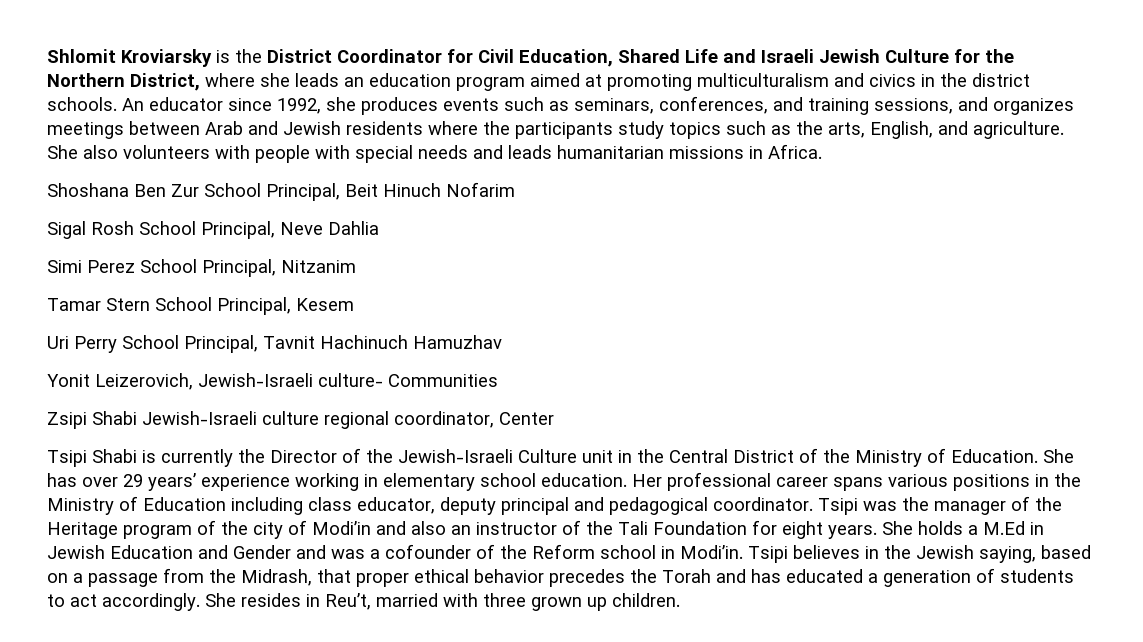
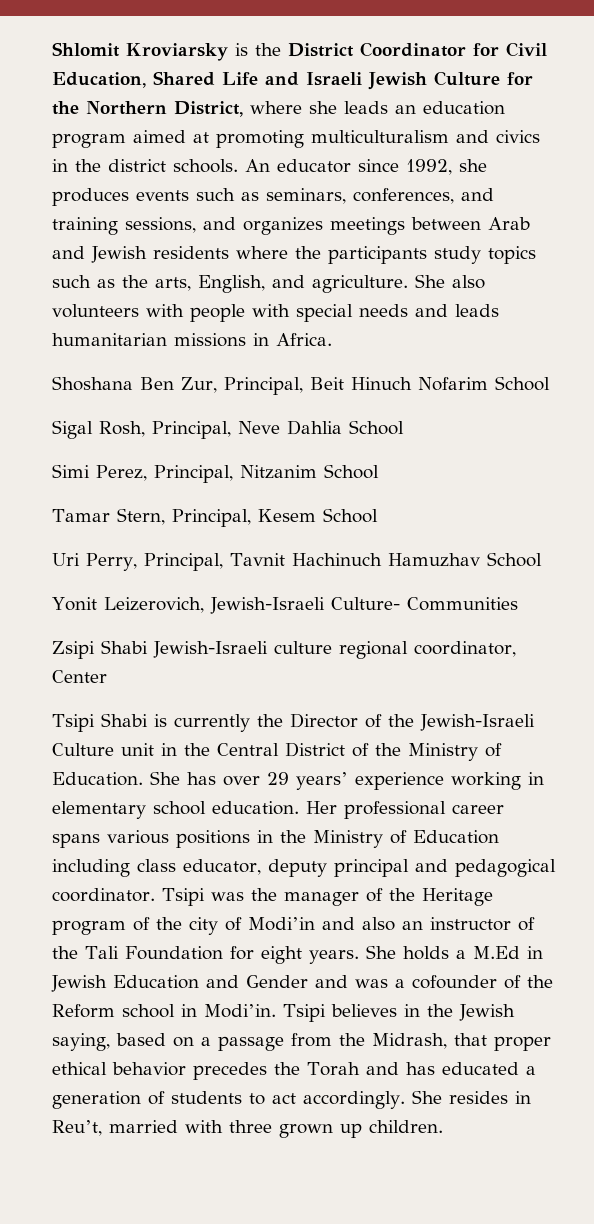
[171,183,261,197] Zur School -> [181,377,217,393] Zur,
(515, 189) none -> [494,376,550,391] School
[91,221,196,235] Rosh School -> [99,421,145,437] Rosh,
(379, 228) none -> [349,420,404,435] School
[87,259,197,273] Perez School -> [96,465,147,481] Perez,
(356, 266) none -> [324,464,379,479] School
[106,297,212,311] Stern School -> [116,508,165,525] Stern,
(354, 304) none -> [322,508,378,523] School
[74,335,179,353] Perry School -> [86,553,137,571] Perry,
(502, 342) none -> [486,552,542,567] School
[318,373,383,387] culture- -> [330,597,400,610] Culture-

